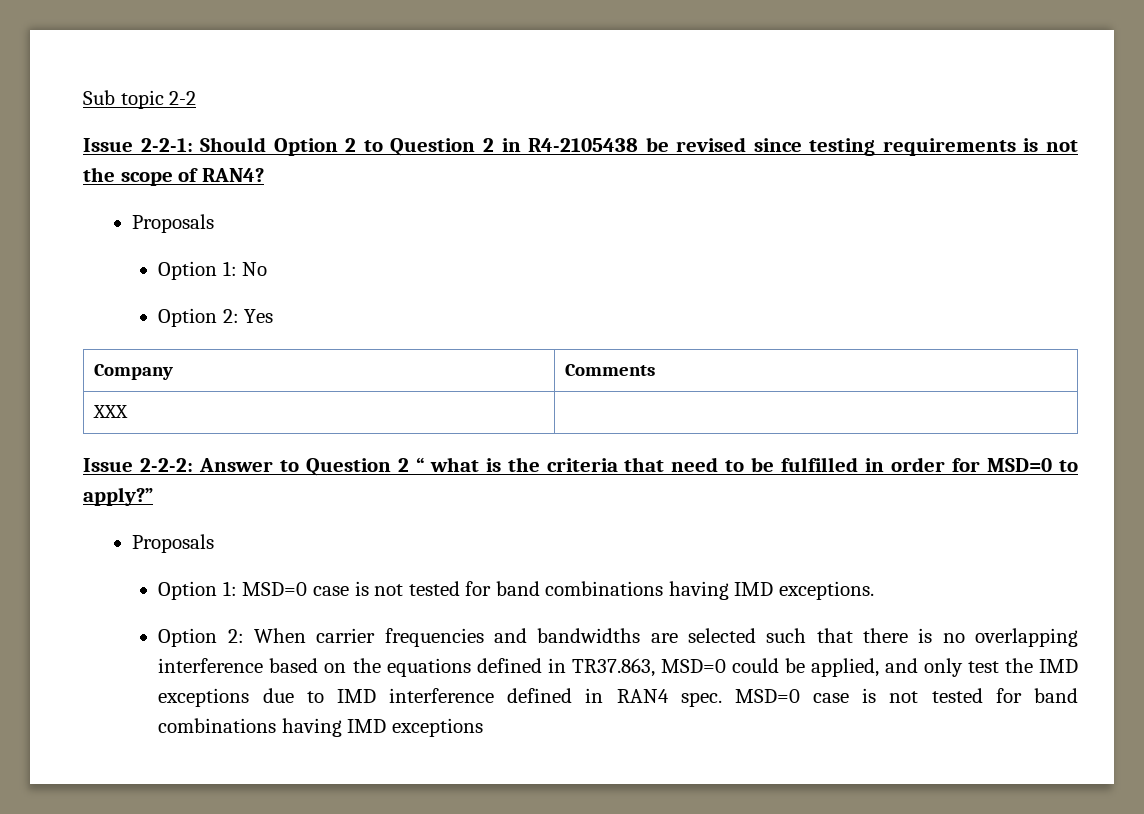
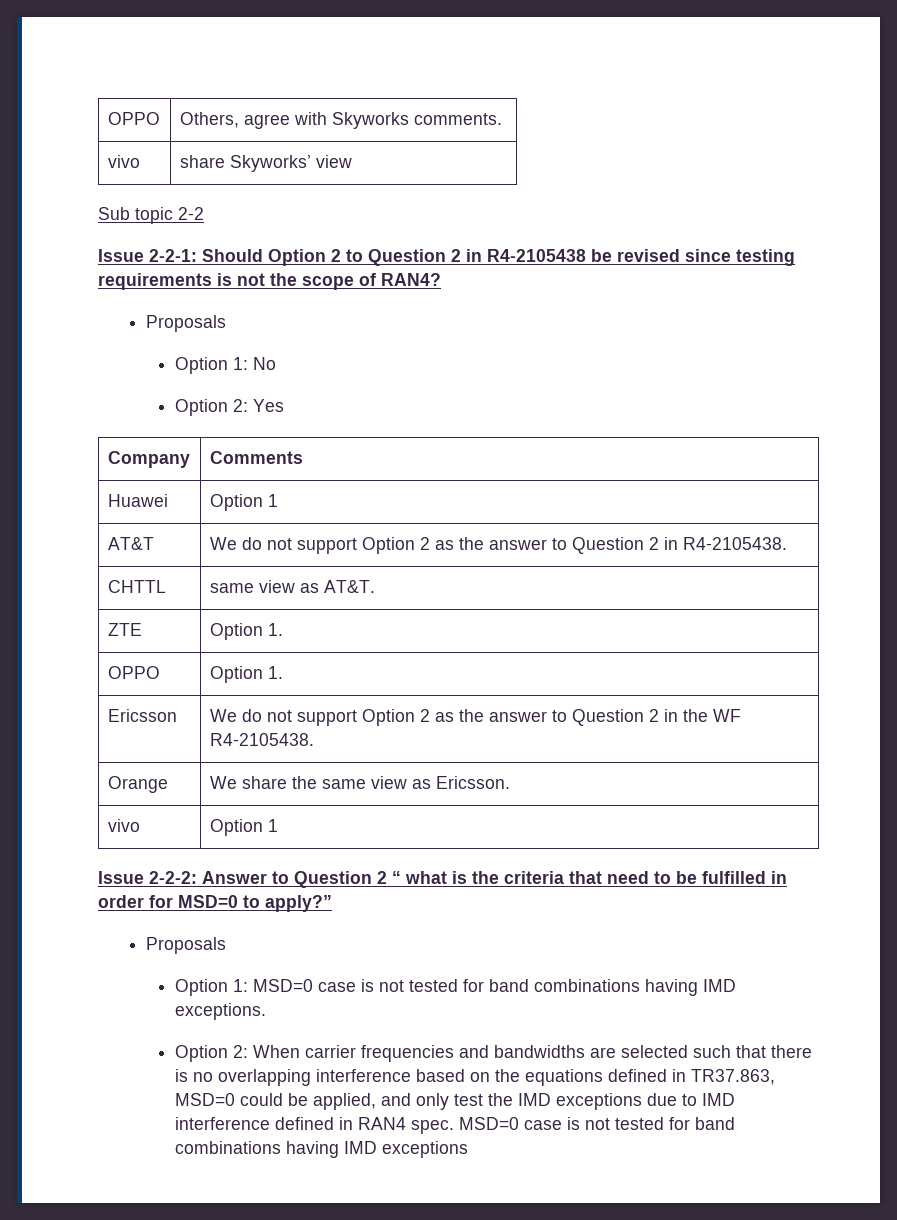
(83, 97) none -> [107,112,160,125] [179,112,502,129] [107,155,140,168] [179,155,352,172] OPPO | Others, agree with Skyworks comments. // vivo | share Skyworks’ view //
[93,405,129,418] XXX | -> [107,494,168,507] [209,494,278,511] [107,537,154,550] [209,537,787,554] [107,580,166,593] [209,580,375,593] [107,623,142,636] [209,623,283,640] [107,666,160,679] [209,666,283,683] [107,709,177,722] [209,709,741,726] [209,733,314,746] [107,776,168,793] [209,776,510,789] [107,819,140,832] [209,819,278,836] Huawei | Option 1 // AT&T | We do not support Option 2 as the answer to Question 2 in R4-2105438. // CHTTL | same view as AT&T. // ZTE | Option 1. // OPPO | Option 1. // Ericsson | We do not support Option 2 as the answer to Question 2 in the WF R4-2105438. // Orange | We share the same view as Ericsson. // vivo | Option 1

